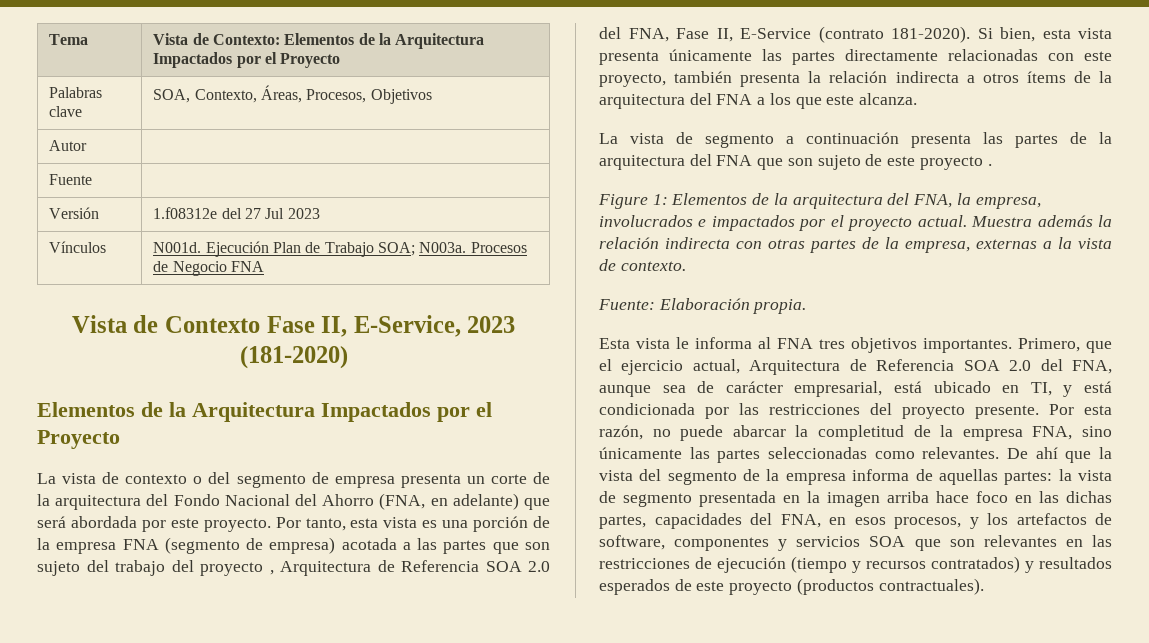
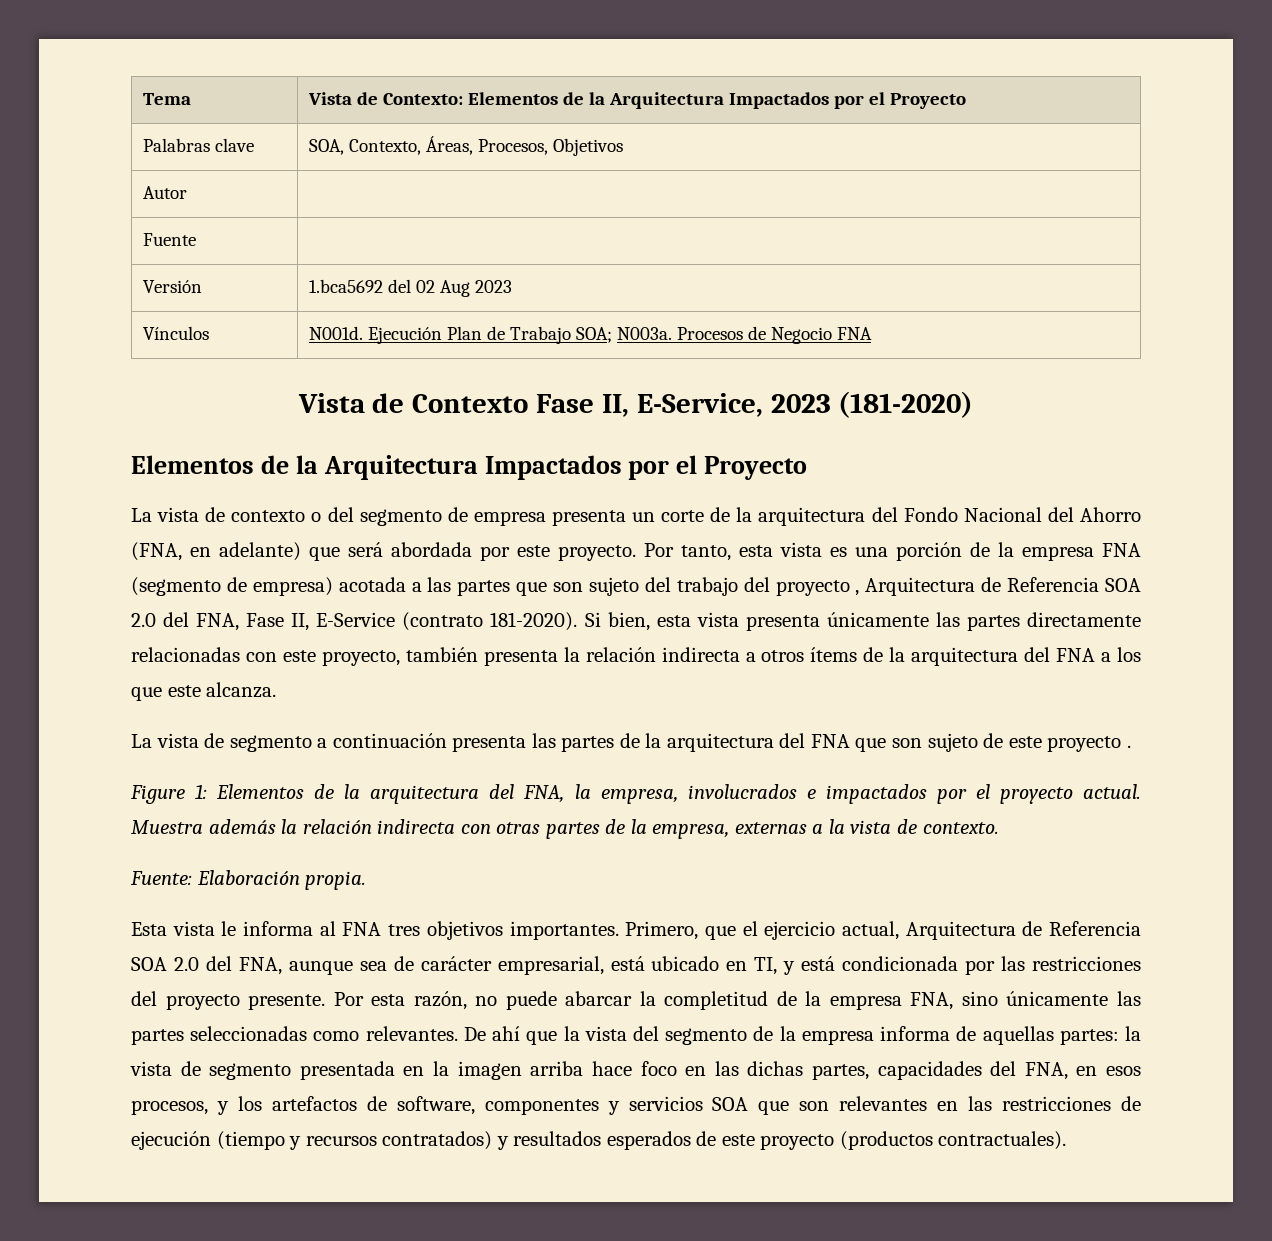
[153,207,285,219] 1.f08312e del 27 Jul -> [308,279,470,297] 1.bca5692 del 02 Aug

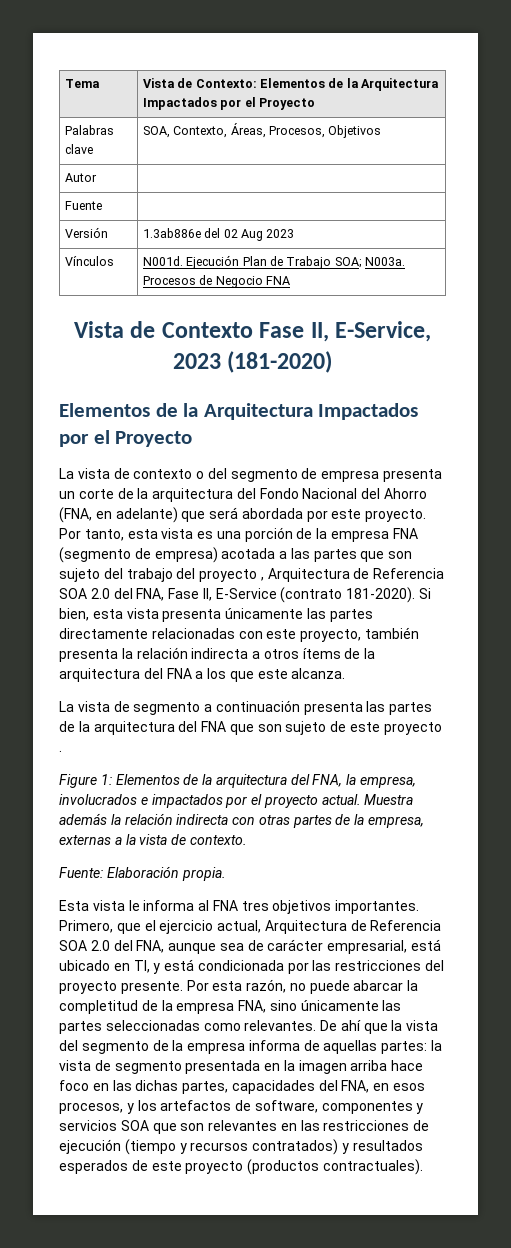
[308,279,383,293] 1.bca5692 -> [142,228,201,238] 1.3ab886e

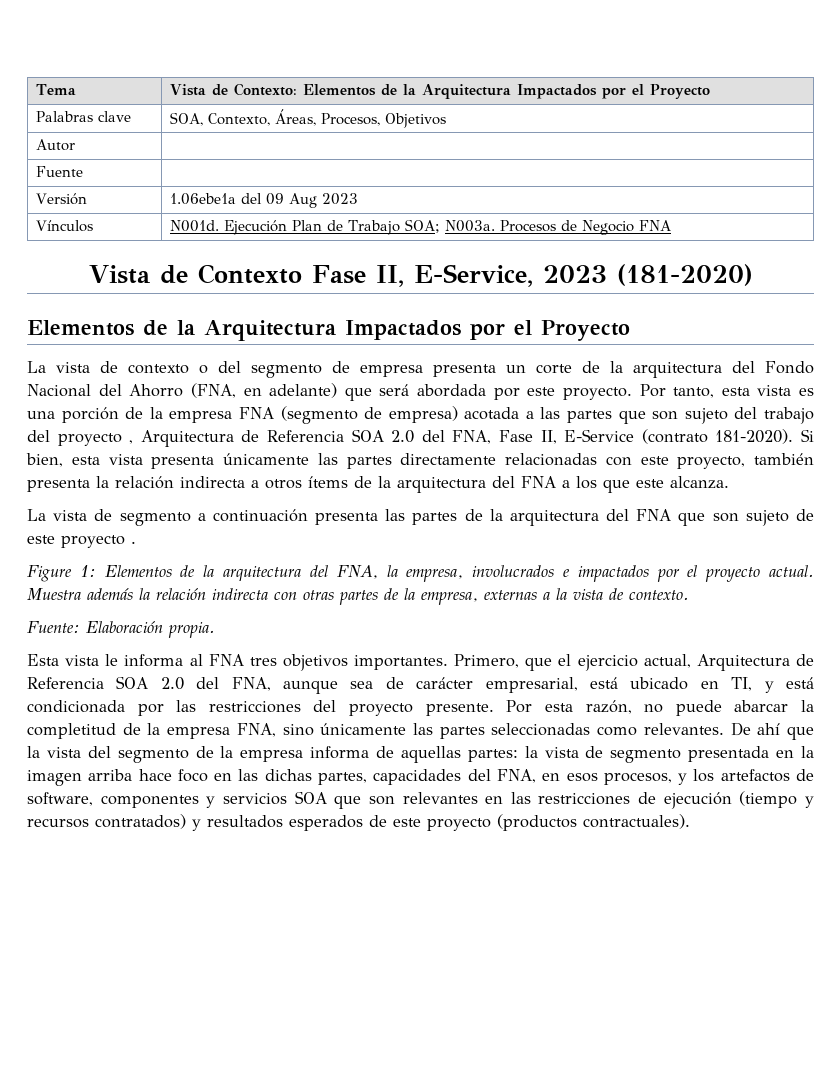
[142,228,238,238] 1.3ab886e del 02 -> [169,193,284,205] 1.06ebe1a del 09

